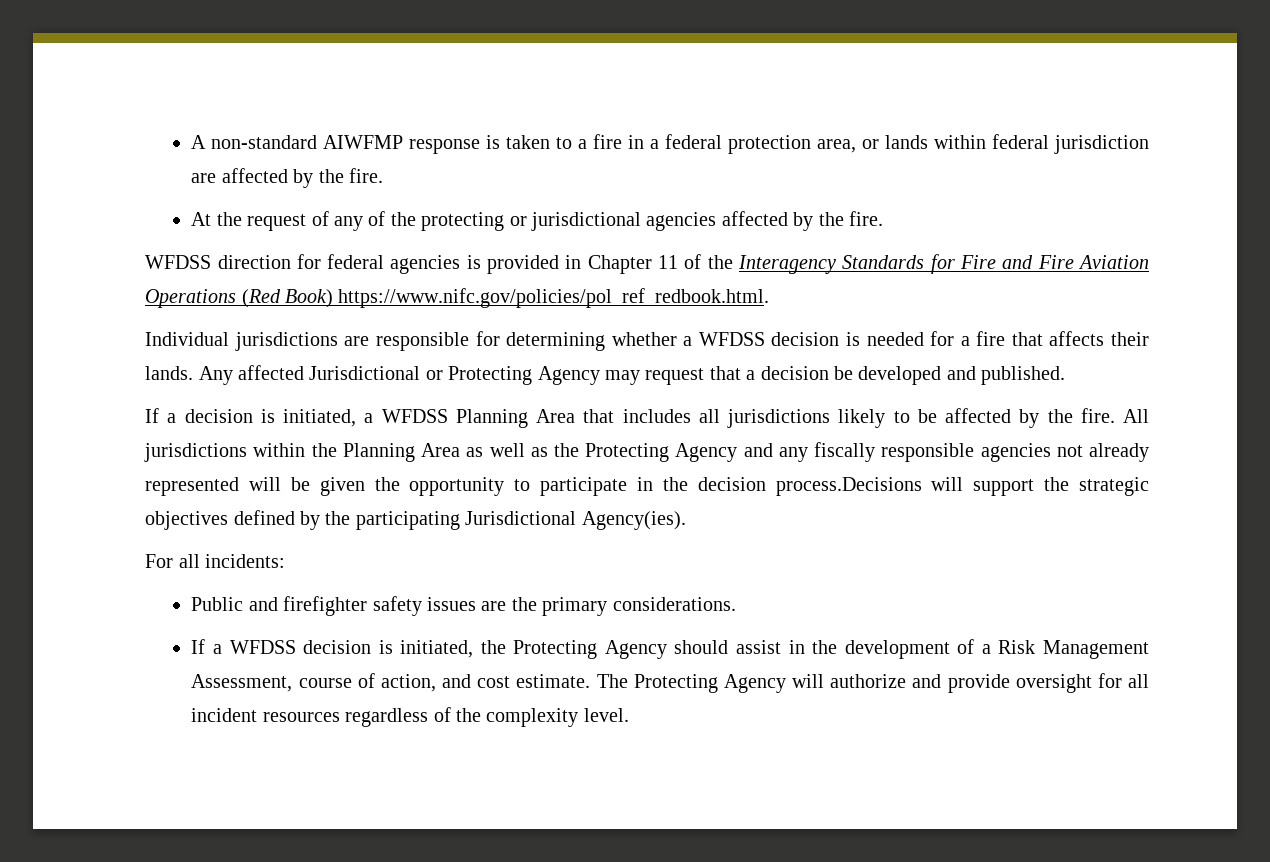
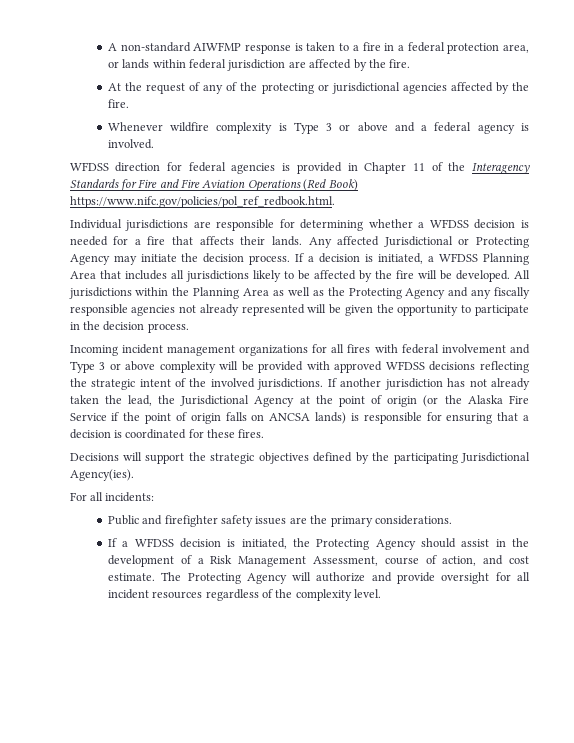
(883, 218) none -> [107,122,529,134] [107,139,154,149] // Whenever wildfire complexity is Type 3 or above and a federal agency is involved.
[645,366,1066,385] request that a decision be developed and published. // -> [140,253,291,265] initiate the decision process.
[1080,408,1115,423] fire. -> [395,270,510,282] fire will be developed.
[775,477,922,496] process.Decisions -> [147,323,189,333] [69,344,530,356] [69,361,529,373] [69,378,531,390] [69,395,529,407] [69,412,530,424] [69,429,265,439] [69,453,119,461] process. // Incoming incident management organizations for all fires with federal involvement and Type 3 or above complexity will be provided with approved WFDSS decisions reflecting the strategic intent of the involved jurisdictions. If another jurisdiction has not already taken the lead, the Jurisdictional Agency at the point of origin (or the Alaska Fire Service if the point of origin falls on ANCSA lands) is responsible for ensuring that a decision is coordinated for these fires. // Decisions

